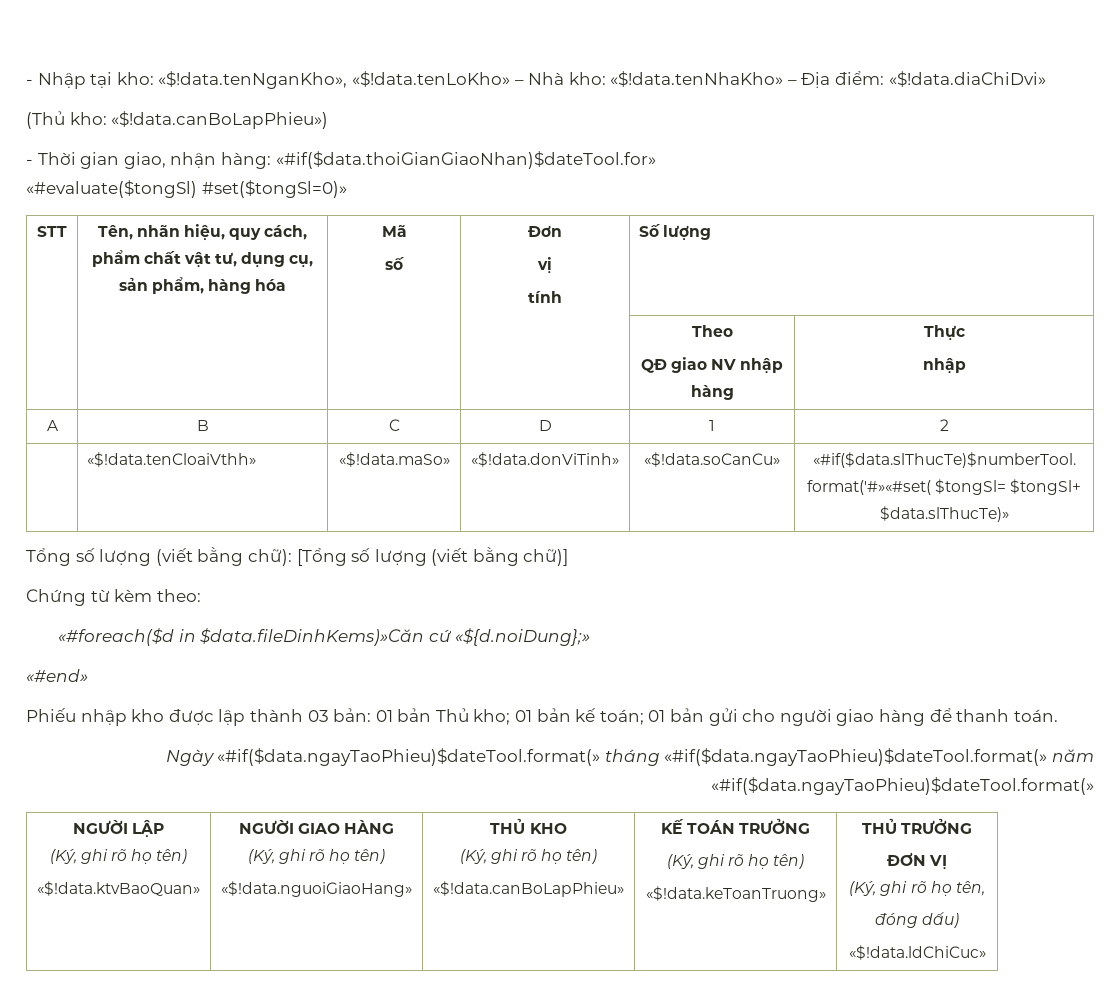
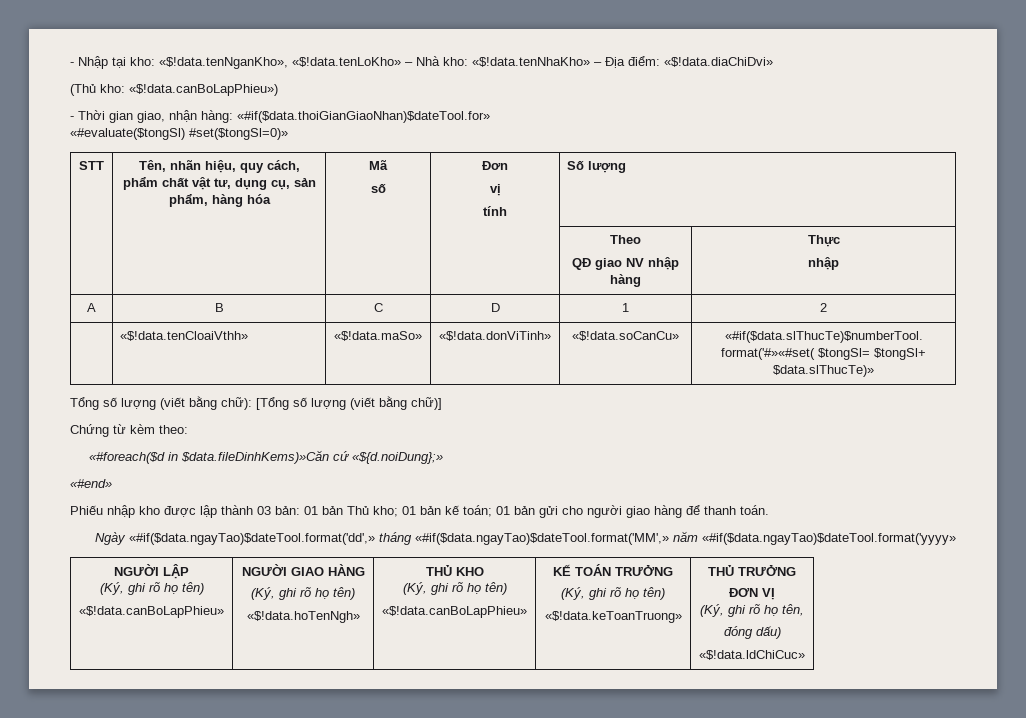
[217,748,1095,766] [711,777,1094,795] «#if($data.ngayTaoPhieu)$dateTool.format(» tháng «#if($data.ngayTaoPhieu)$dateTool.format(» năm «#if($data.ngayTaoPhieu)$dateTool.format(» -> [129,531,956,545] «#if($data.ngayTao)$dateTool.format('dd',» tháng «#if($data.ngayTao)$dateTool.format('MM',» năm «#if($data.ngayTao)$dateTool.format('yyyy»
[37,881,200,896] «$!data.ktvBaoQuan» -> [79,606,224,618] «$!data.canBoLapPhieu»
[221,881,412,897] «$!data.nguoiGiaoHang» -> [246,611,360,623] «$!data.hoTenNgh»

